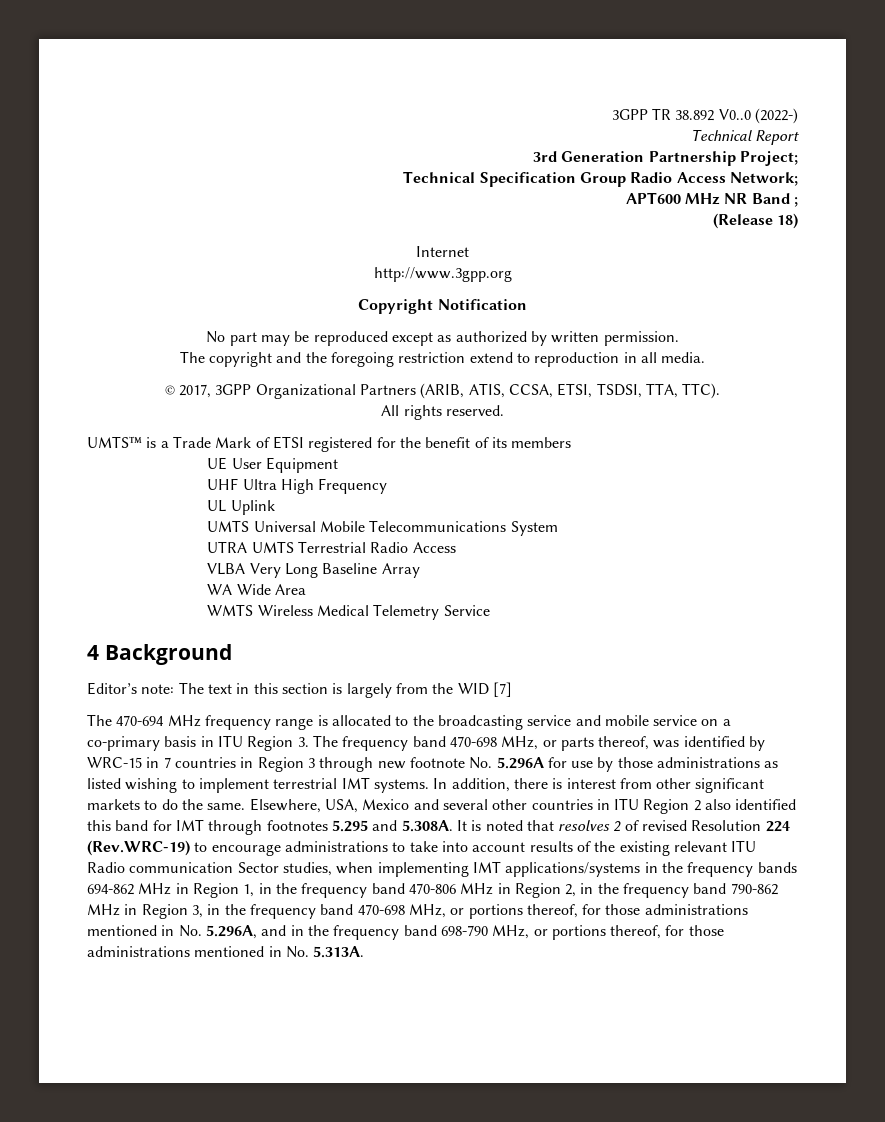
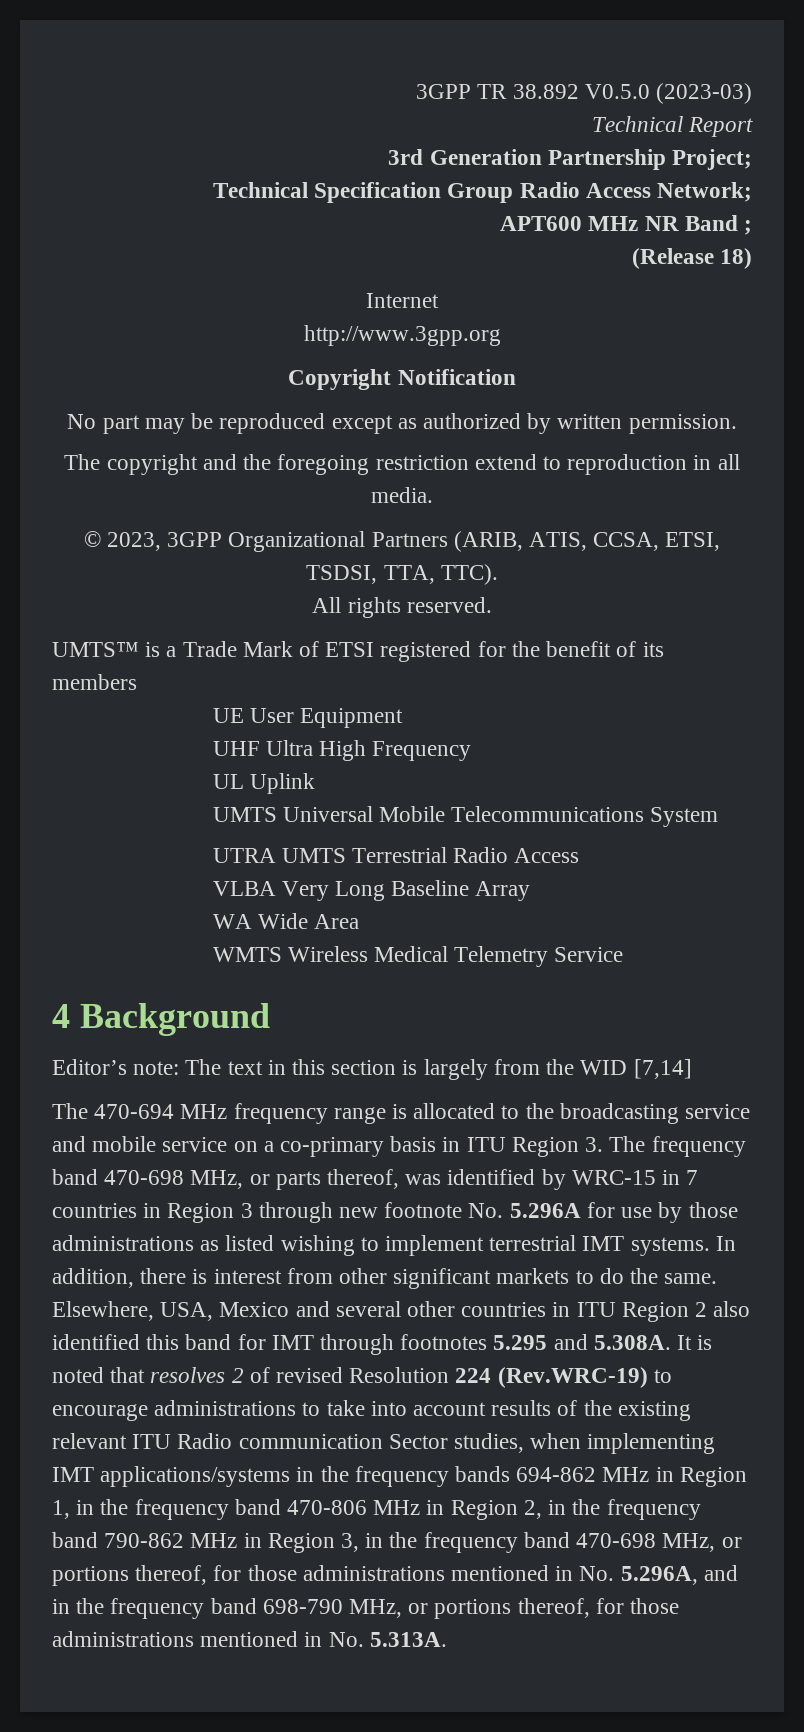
[718,108,799,124] V0..0 (2022-) -> [584,83,752,104] V0.5.0 (2023-03)
[179,384,212,398] 2017, -> [106,532,161,551] 2023,
[492,682,512,697] [7] -> [633,1059,692,1079] [7,14]

